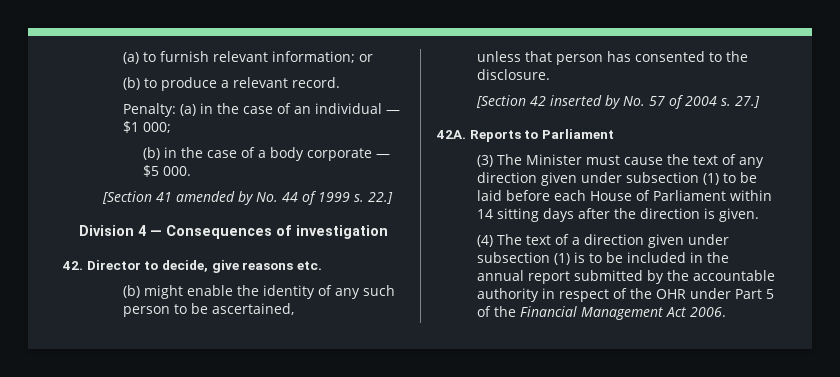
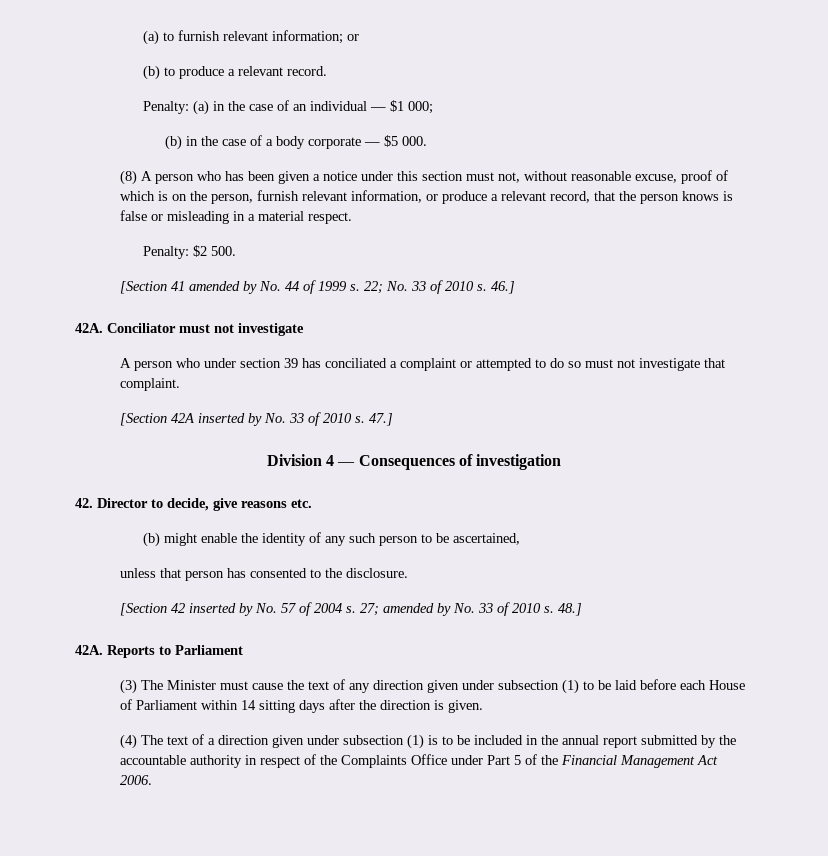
(192, 171) none -> [120,170,729,185] [120,190,734,204] [120,210,353,224] [142,245,236,259] // (8) A person who has been given a notice under this section must not, without reasonable excuse, proof of which is on the person, furnish relevant information, or produce a relevant record, that the person knows is false or misleading in a material respect. // Penalty: $2 500.
[368,192,394,204] 22.] -> [364,280,516,294] [75,323,304,336] [120,358,726,371] [120,378,181,391] [120,412,394,426] 22; No. 33 of 2010 s. 46.] // 42A. Conciliator must not investigate // A person who under section 39 has conciliated a complaint or attempted to do so must not investigate that complaint. // [Section 42A inserted by No. 33 of 2010 s. 47.]
[735,96,761,108] 27.] -> [360,602,583,616] 27; amended by No. 33 of 2010 s. 48.]
[656,289,687,299] OHR -> [341,754,448,768] Complaints Office

